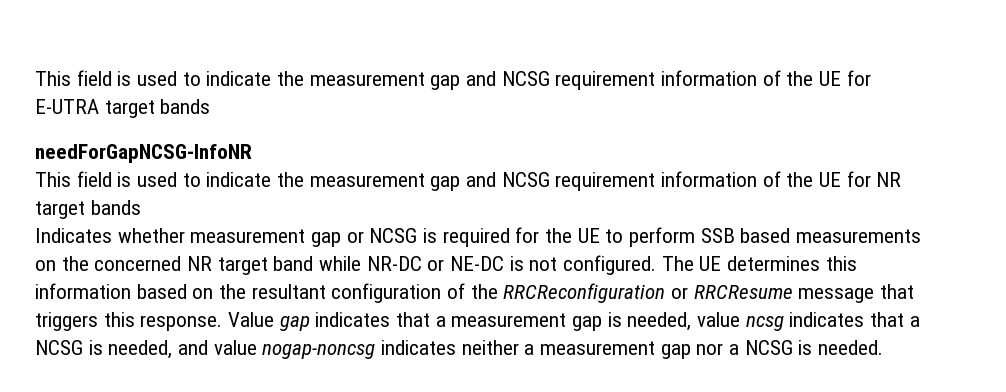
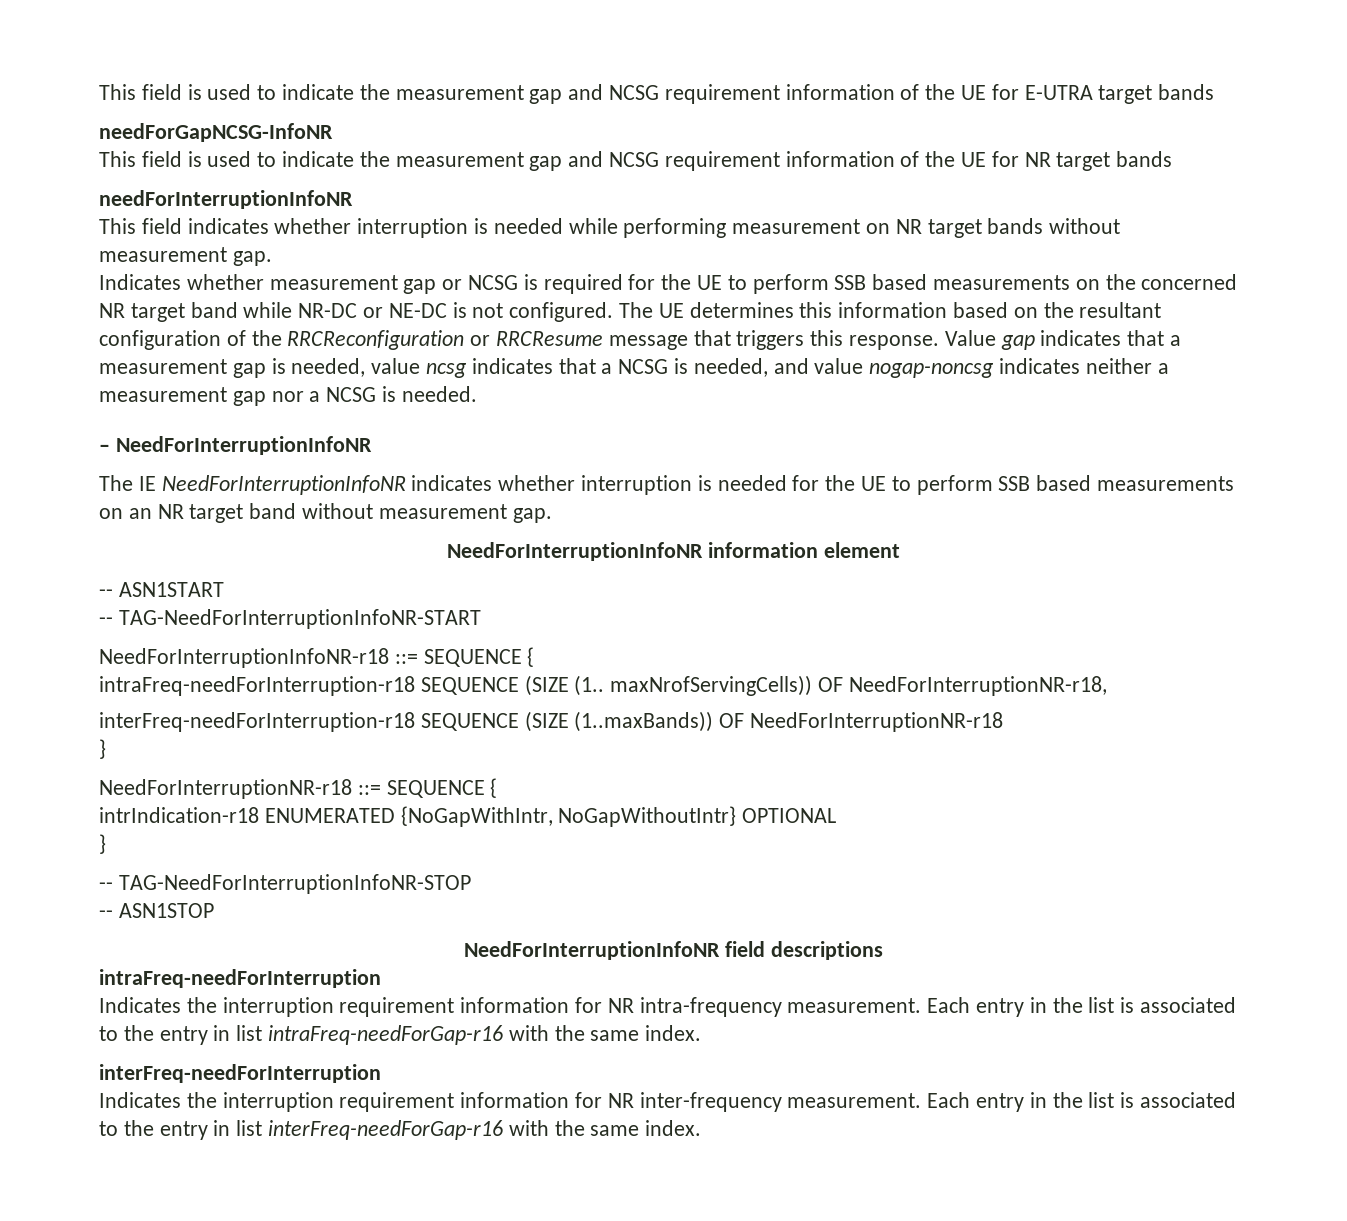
(141, 207) none -> [99,190,353,209] [99,218,1121,238] [99,247,272,266] // needForInterruptionInfoNR // This field indicates whether interruption is needed while performing measurement on NR target bands without measurement gap.
(884, 347) none -> [99,436,372,455] [99,475,1235,495] [99,503,552,523] [447,542,900,561] [99,582,224,597] [99,609,481,629] [99,647,535,668] [99,675,1107,696] [99,711,1004,732] [99,739,106,759] [99,778,498,799] [99,806,837,827] [99,834,106,854] [99,874,471,894] [99,903,214,918] [464,941,883,960] [99,969,381,988] [99,997,1237,1017] [99,1025,702,1045] [99,1064,381,1083] [99,1092,1237,1112] [99,1120,702,1140] // – NeedForInterruptionInfoNR // The IE NeedForInterruptionInfoNR indicates whether interruption is needed for the UE to perform SSB based measurements on an NR target band without measurement gap. // NeedForInterruptionInfoNR information element // -- ASN1START // -- TAG-NeedForInterruptionInfoNR-START // NeedForInterruptionInfoNR-r18 ::= SEQUENCE { // intraFreq-needForInterruption-r18 SEQUENCE (SIZE (1.. maxNrofServingCells)) OF NeedForInterruptionNR-r18, // interFreq-needForInterruption-r18 SEQUENCE (SIZE (1..maxBands)) OF NeedForInterruptionNR-r18 // } // NeedForInterruptionNR-r18 ::= SEQUENCE { // intrIndication-r18 ENUMERATED {NoGapWithIntr, NoGapWithoutIntr} OPTIONAL // } // -- TAG-NeedForInterruptionInfoNR-STOP // -- ASN1STOP // NeedForInterruptionInfoNR field descriptions // intraFreq-needForInterruption // Indicates the interruption requirement information for NR intra-frequency measurement. Each entry in the list is associated to the entry in list intraFreq-needForGap-r16 with the same index. // interFreq-needForInterruption // Indicates the interruption requirement information for NR inter-frequency measurement. Each entry in the list is associated to the entry in list interFreq-needForGap-r16 with the same index.

